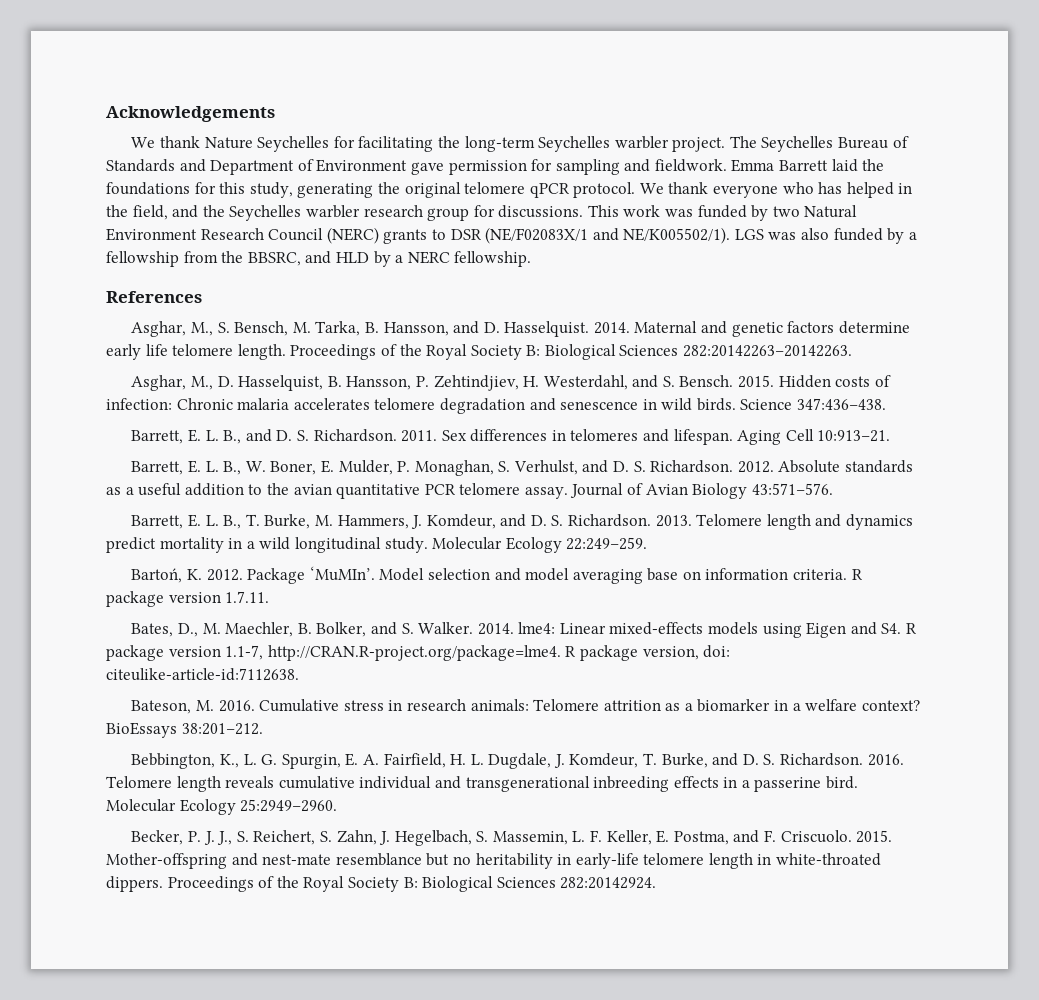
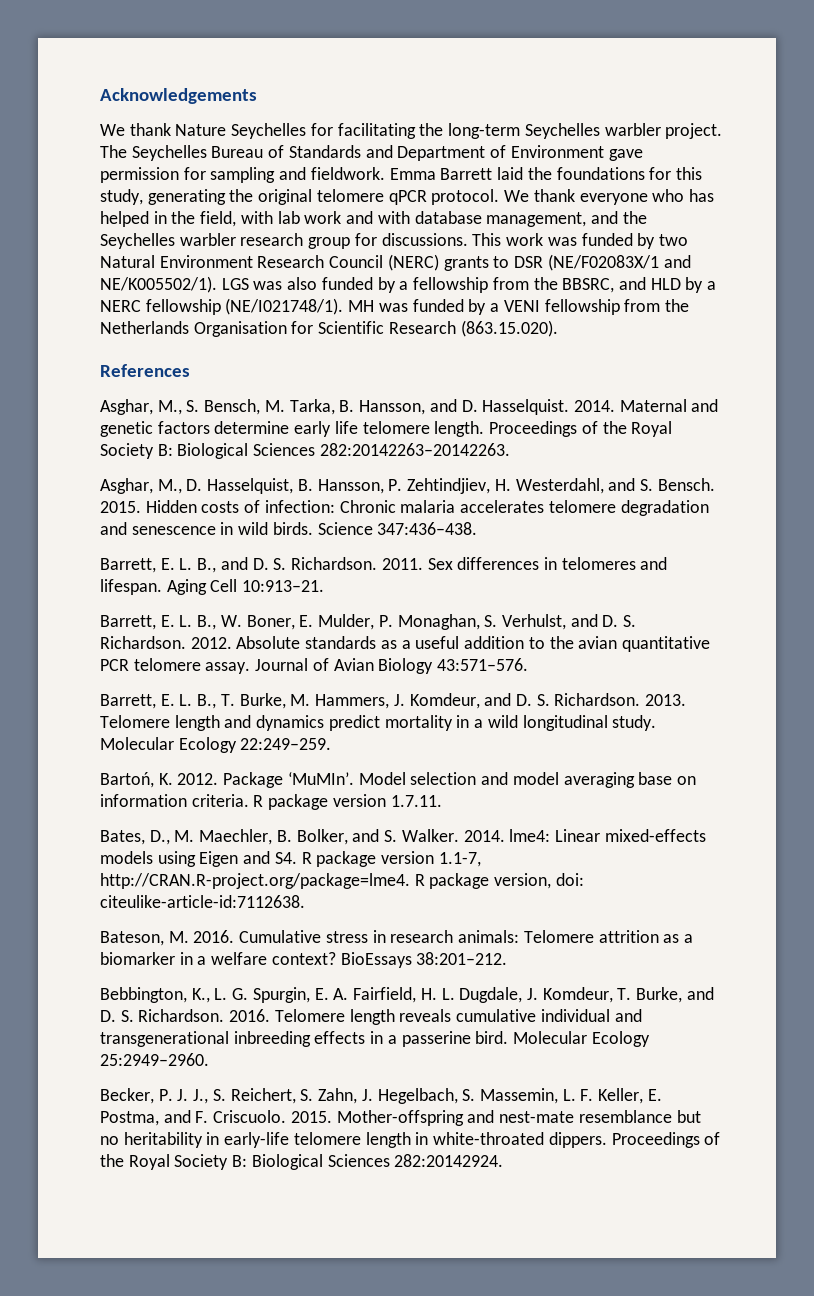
(168, 212) none -> [240,211,587,227] with lab work and with database management,
[454,251,532,267] fellowship. -> [145,298,689,315] [100,320,558,337] fellowship (NE/I021748/1). MH was funded by a VENI fellowship from the Netherlands Organisation for Scientific Research (863.15.020).

